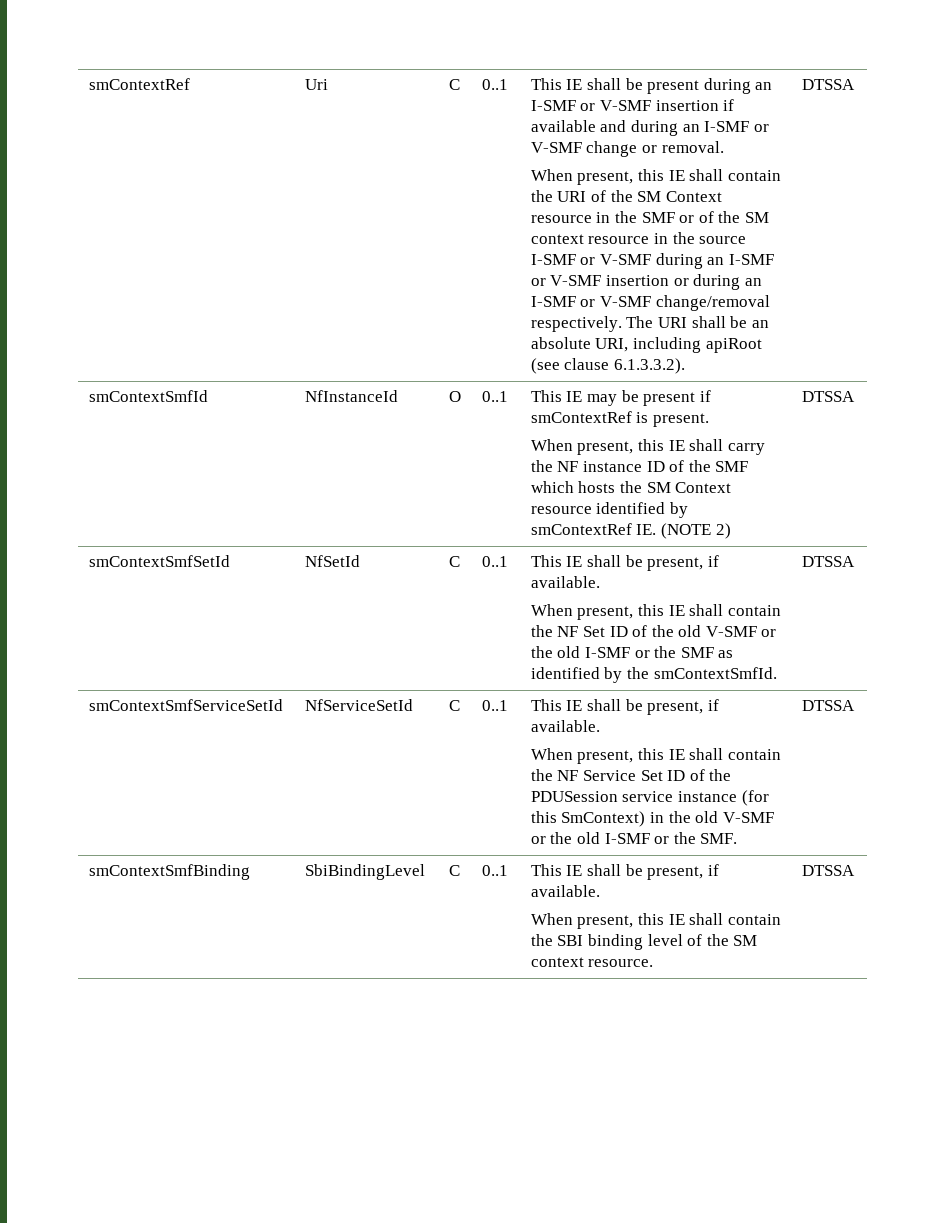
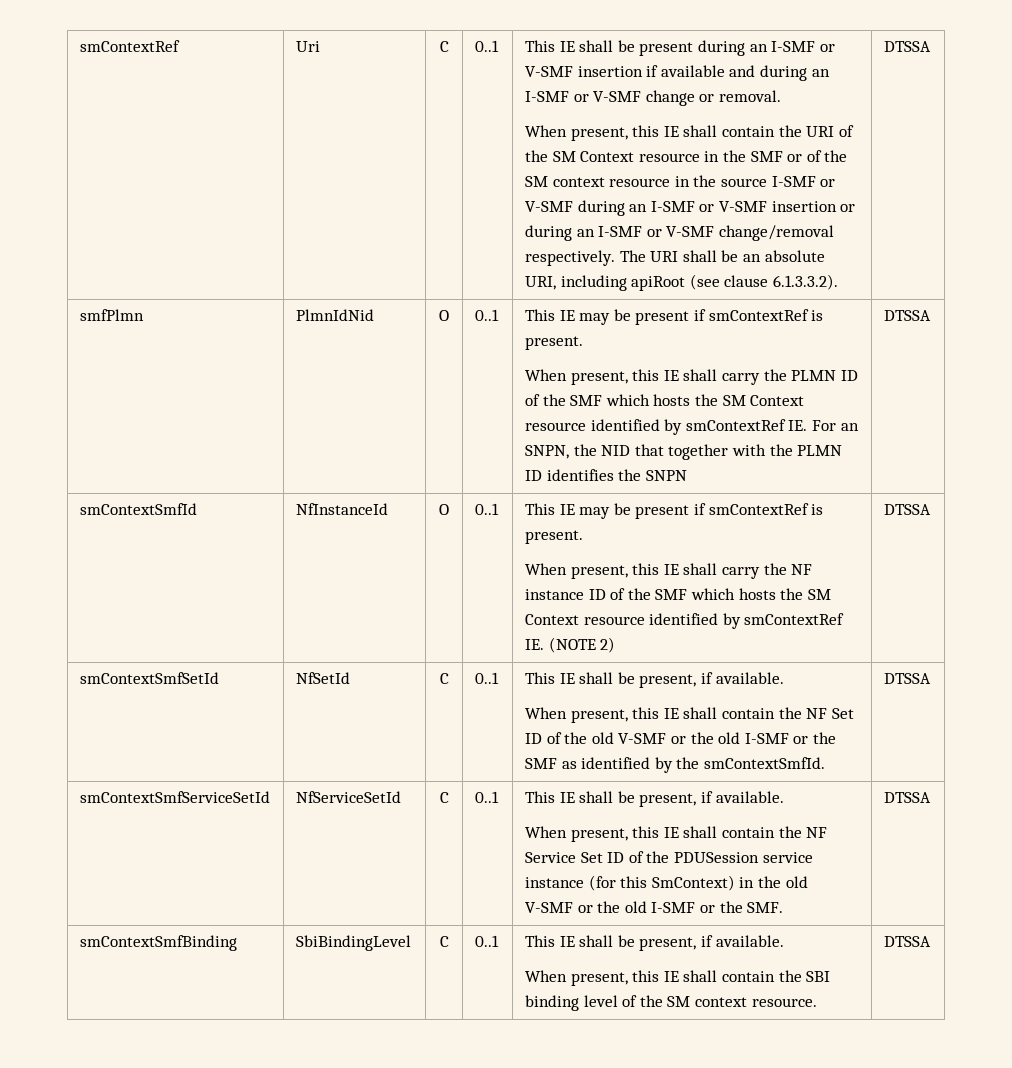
(855, 84) none -> [79,309,144,321] [295,309,374,321] [439,310,449,321] [474,309,499,321] [524,309,824,325] [524,336,583,350] [524,369,858,385] [524,394,805,406] [524,419,859,435] [524,444,843,460] [524,469,687,481] [883,310,931,321] // smfPlmn | PlmnIdNid | O | 0..1 | This IE may be present if smContextRef is present. // When present, this IE shall carry the PLMN ID of the SMF which hosts the SM Context resource identified by smContextRef IE. For an SNPN, the NID that together with the PLMN ID identifies the SNPN | DTSSA

